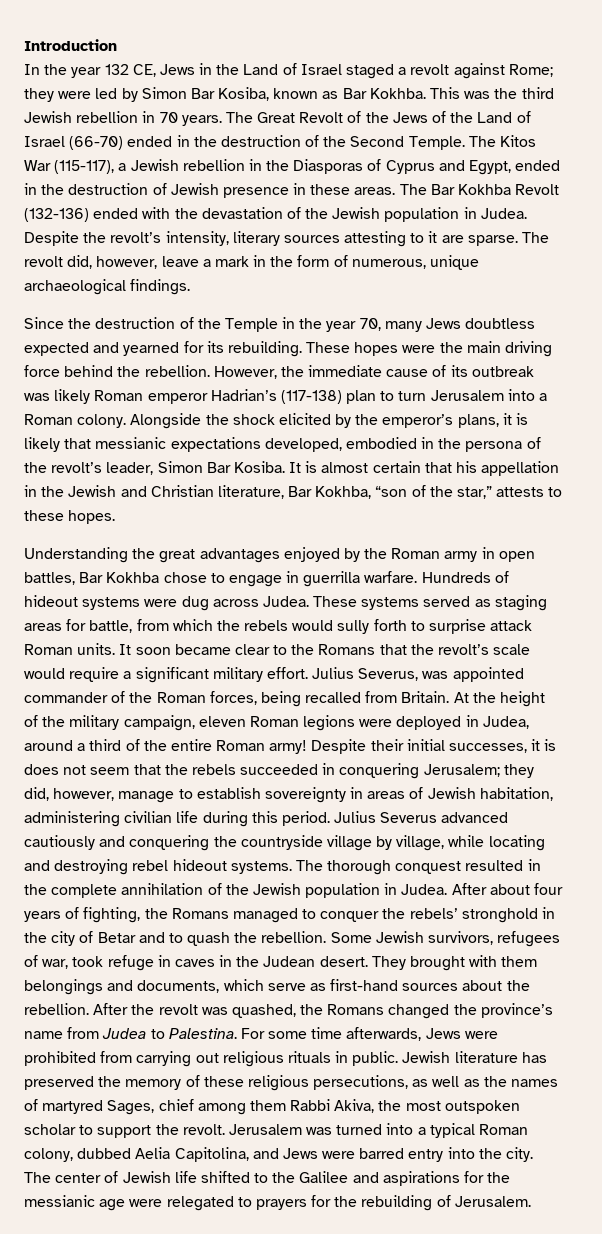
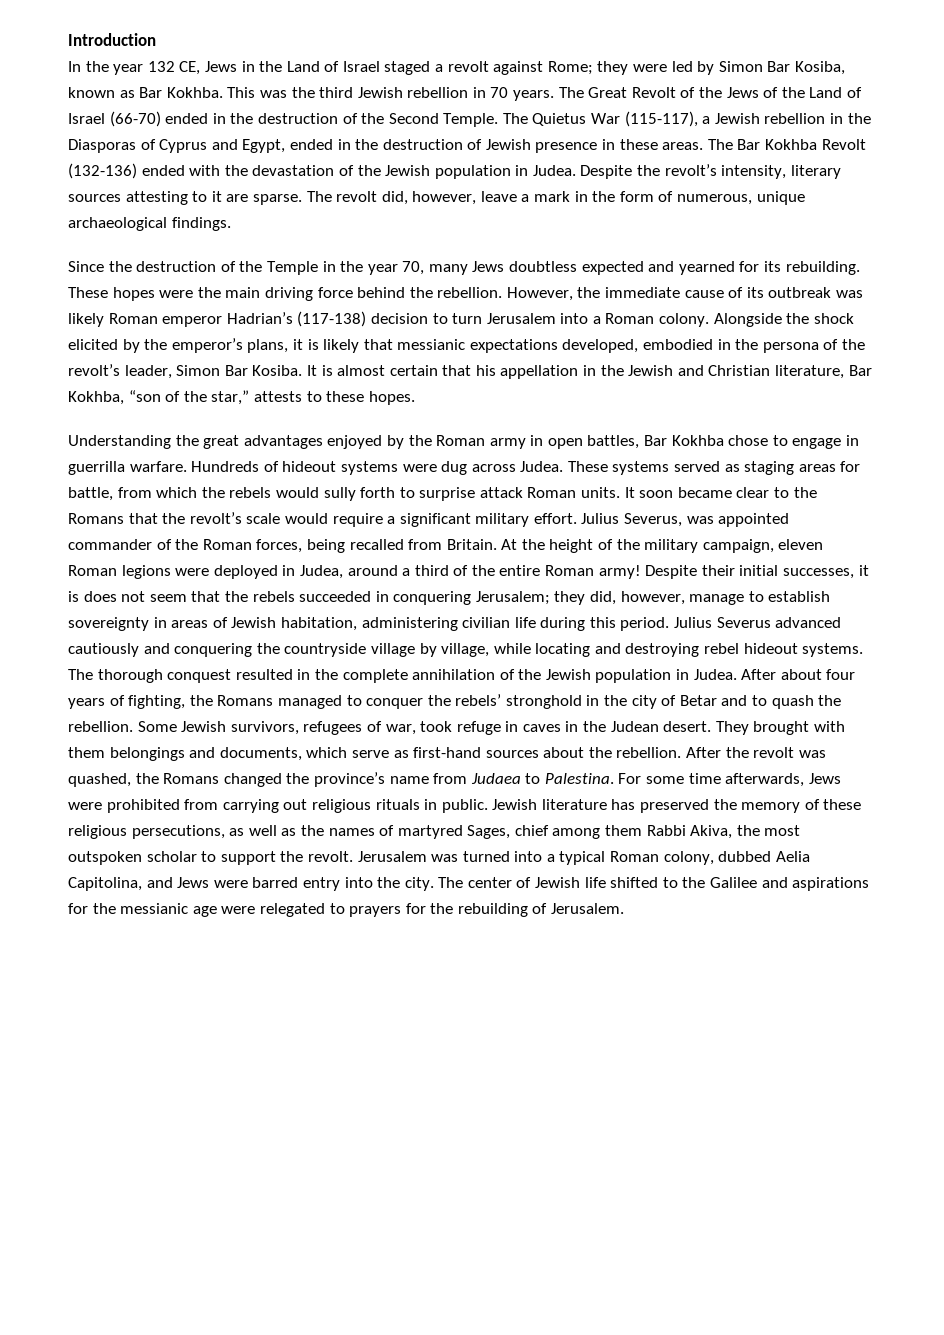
[500,135,537,147] Kitos -> [532,113,587,126] Quietus
[346,390,377,404] plan -> [370,313,428,324] decision
[102,1028,147,1039] Judea -> [470,773,521,784] Judaea

